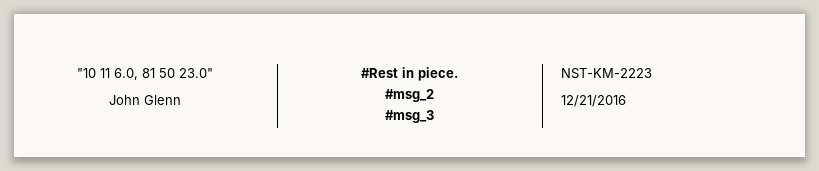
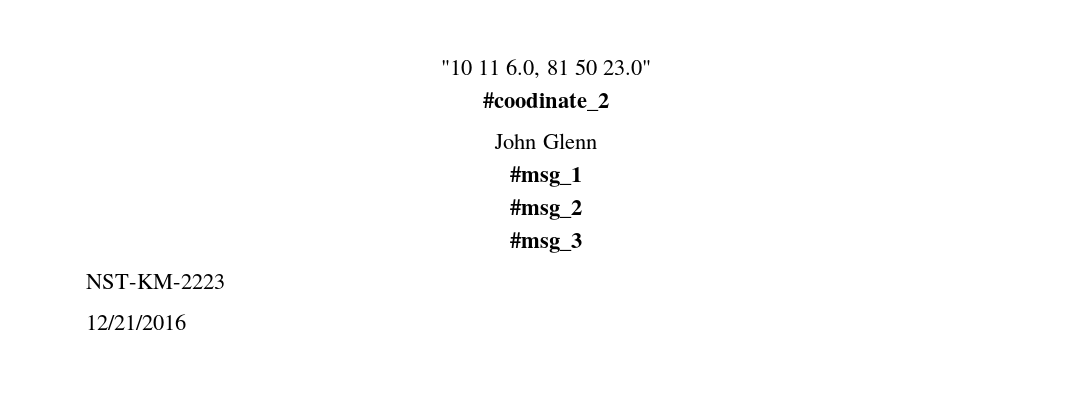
(213, 73) none -> [483,92,609,111] // #coodinate_2
[361,67,458,81] #Rest in piece. -> [510,166,582,187] #msg_1

